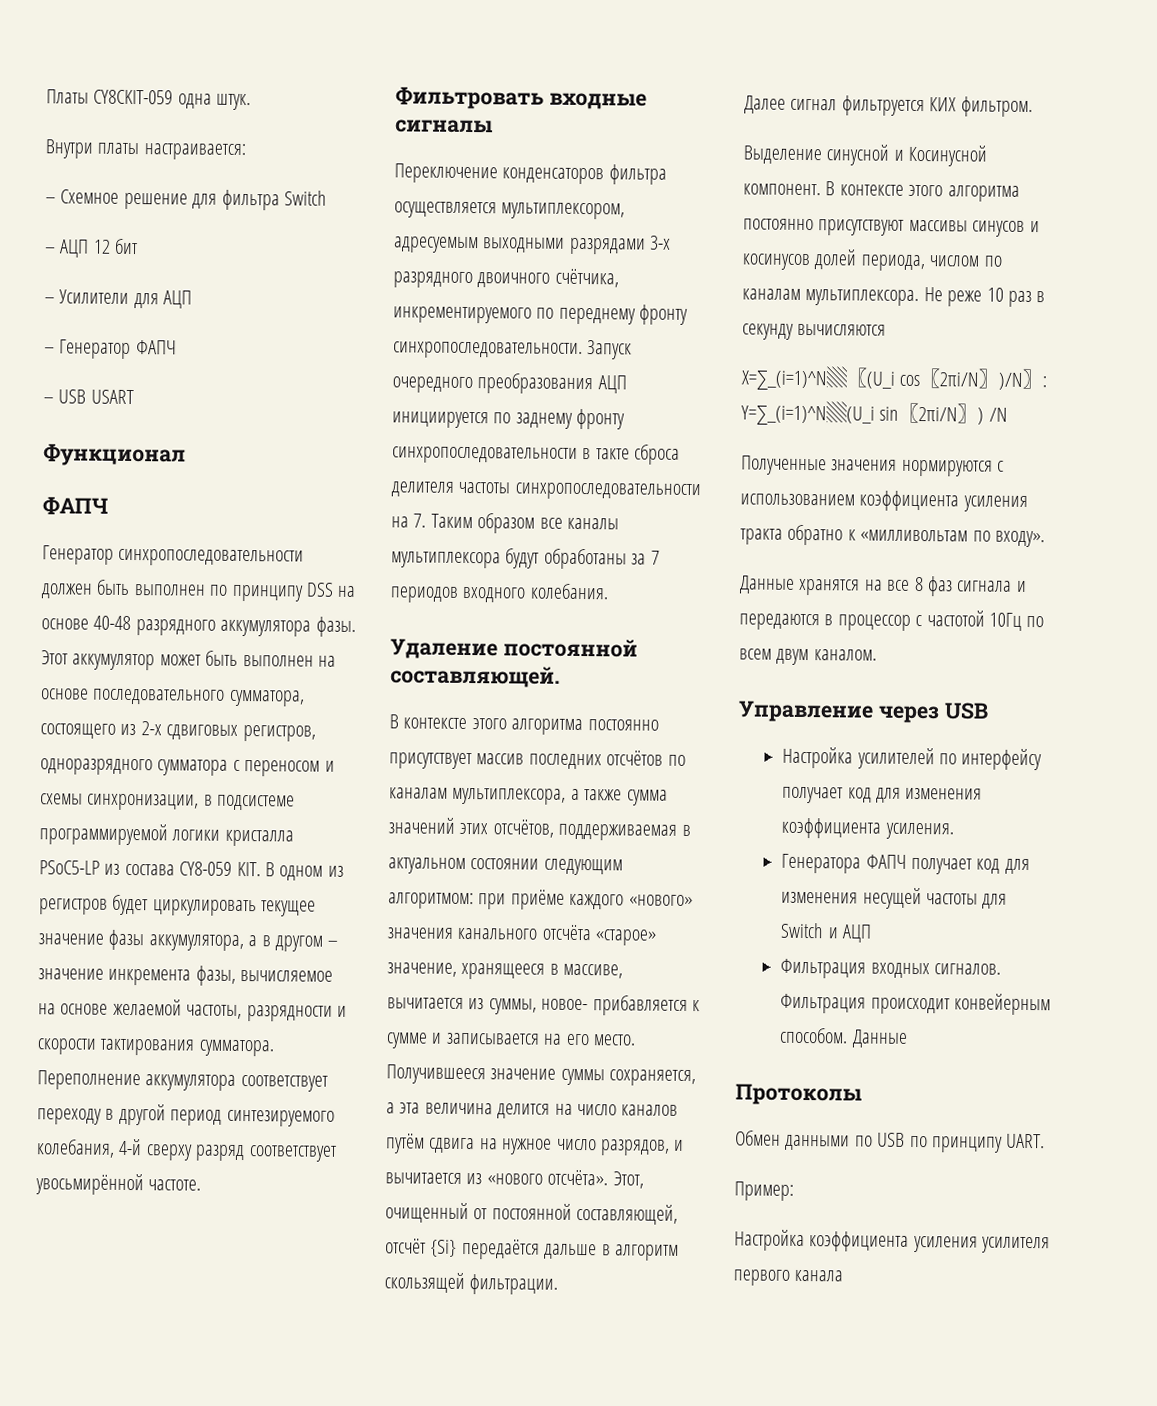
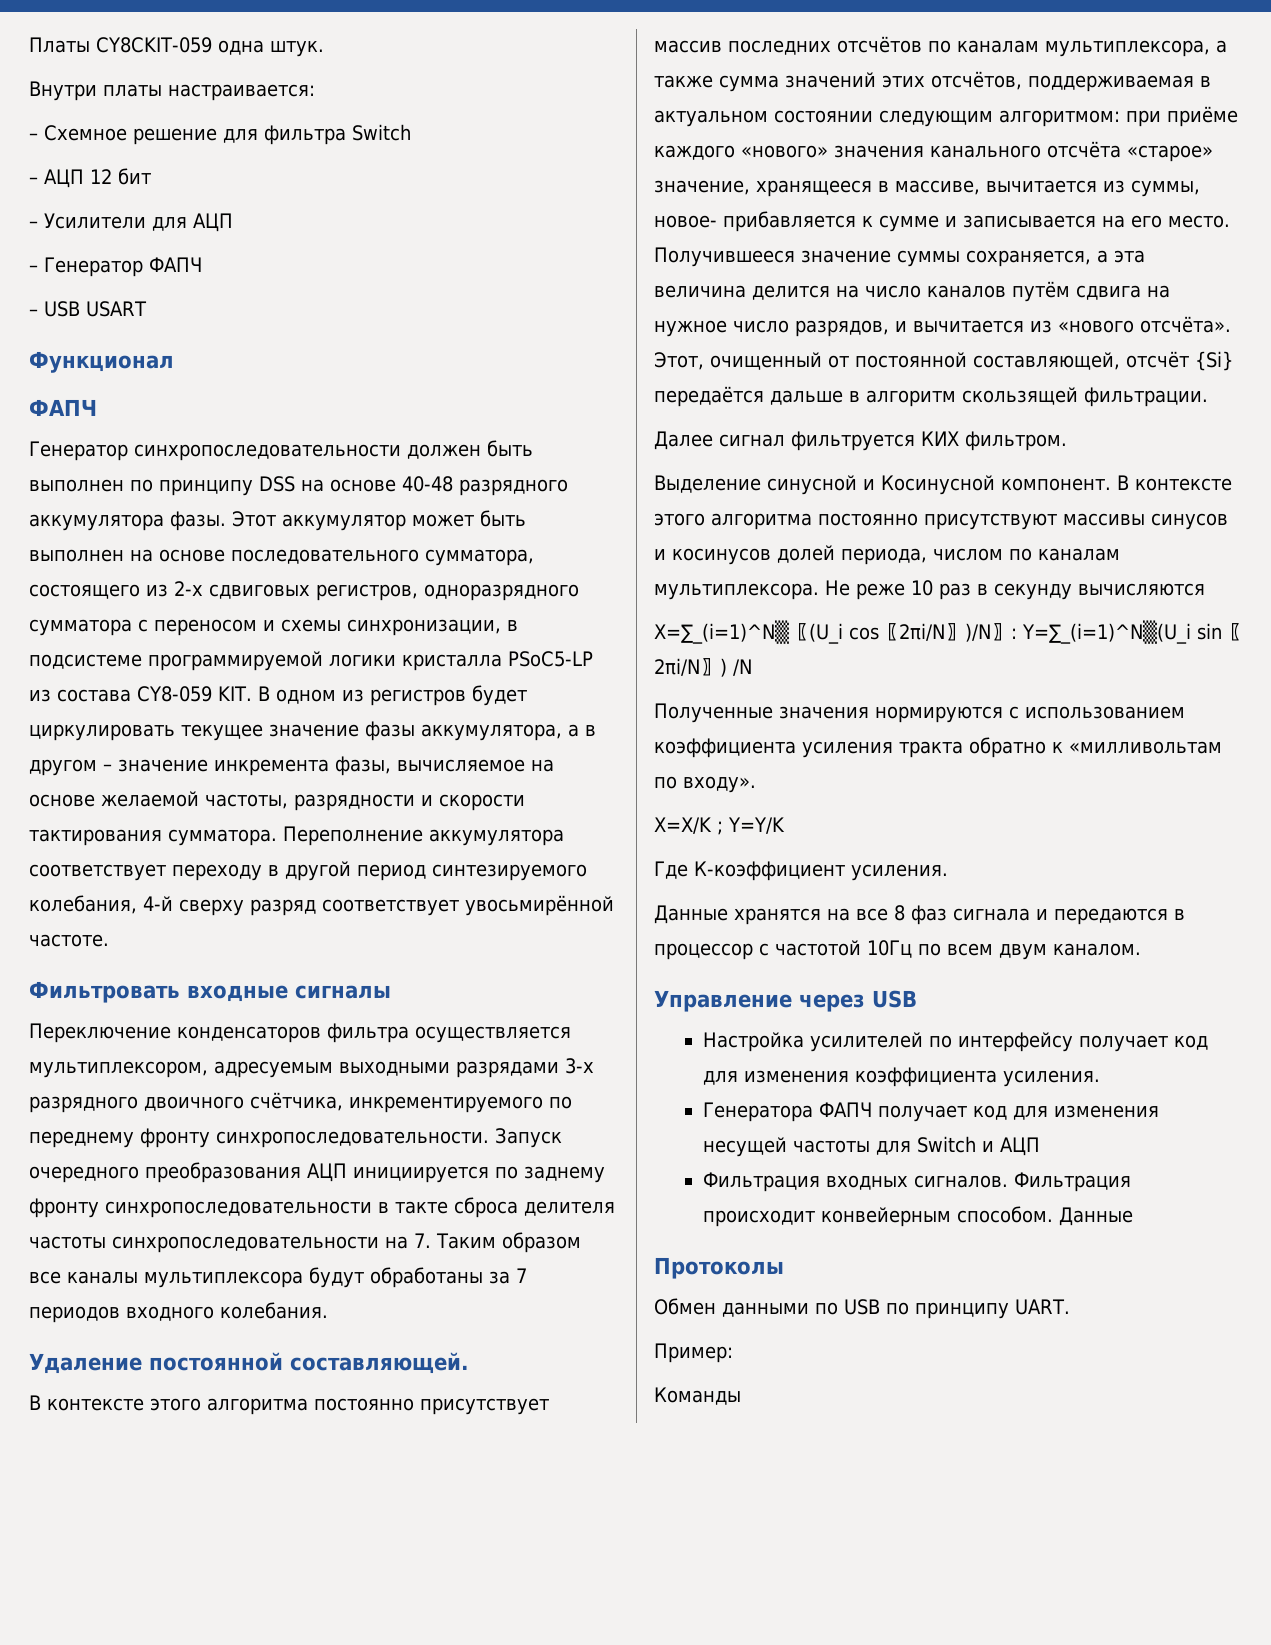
(1045, 539) none -> [654,817,785,835] [654,861,948,881] // X=X/K ; Y=Y/K // Где К-коэффициент усиления.
[734,1229,1051,1254] [733,1269,844,1286] Настройка коэффициента усиления усилителя первого канала -> [654,1387,741,1405] Команды

